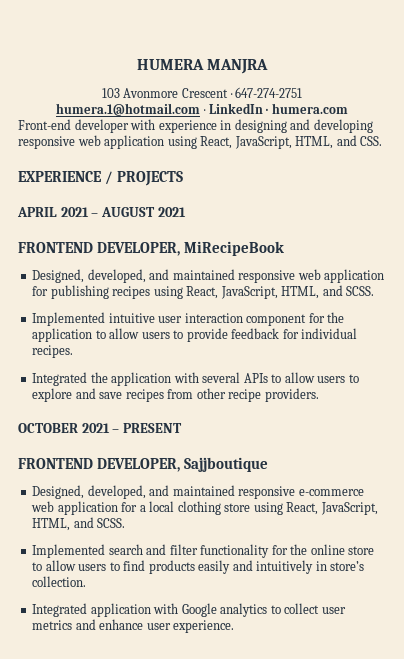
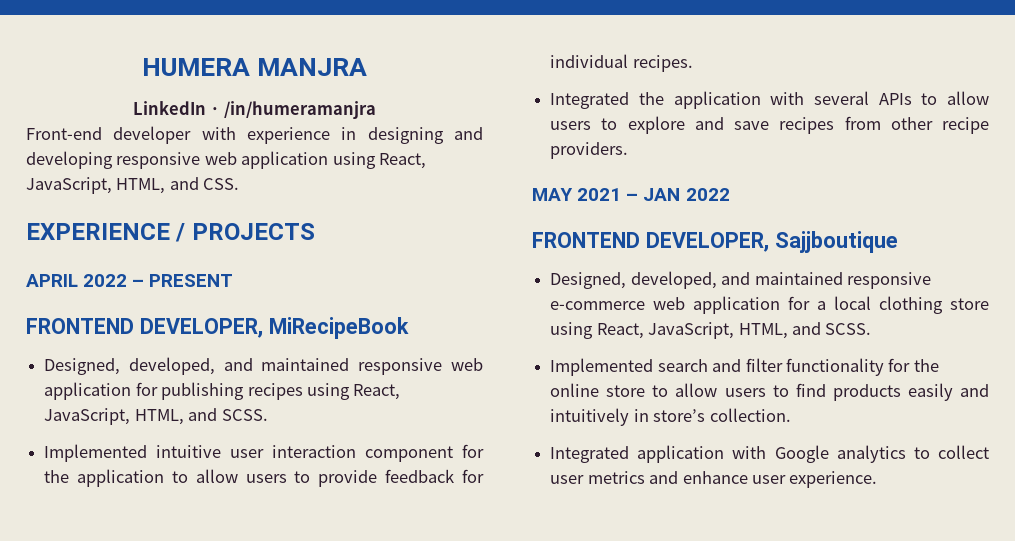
[101,87,303,98] [56,103,206,116] 103 Avonmore Crescent · 647-274-2751 // humera.1@hotmail.com · -> (368, 67) none
[271,103,348,114] humera.com -> [224,101,377,119] /in/humeramanjra
[60,207,186,217] 2021 – AUGUST 2021 -> [83,274,234,287] 2022 – PRESENT
[18,423,182,433] OCTOBER 2021 – PRESENT -> [532,188,730,201] MAY 2021 – JAN 2022

